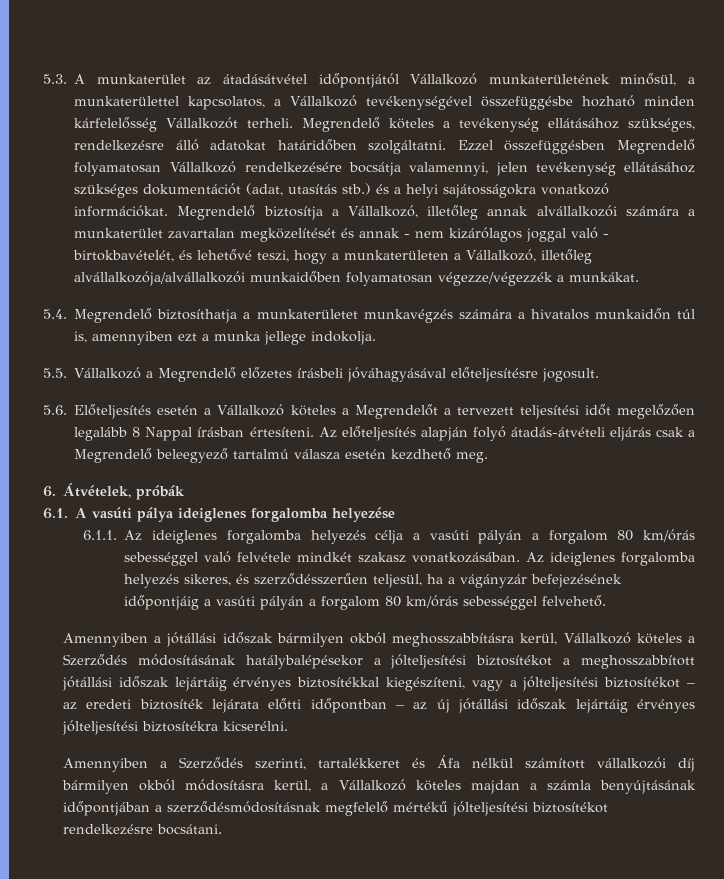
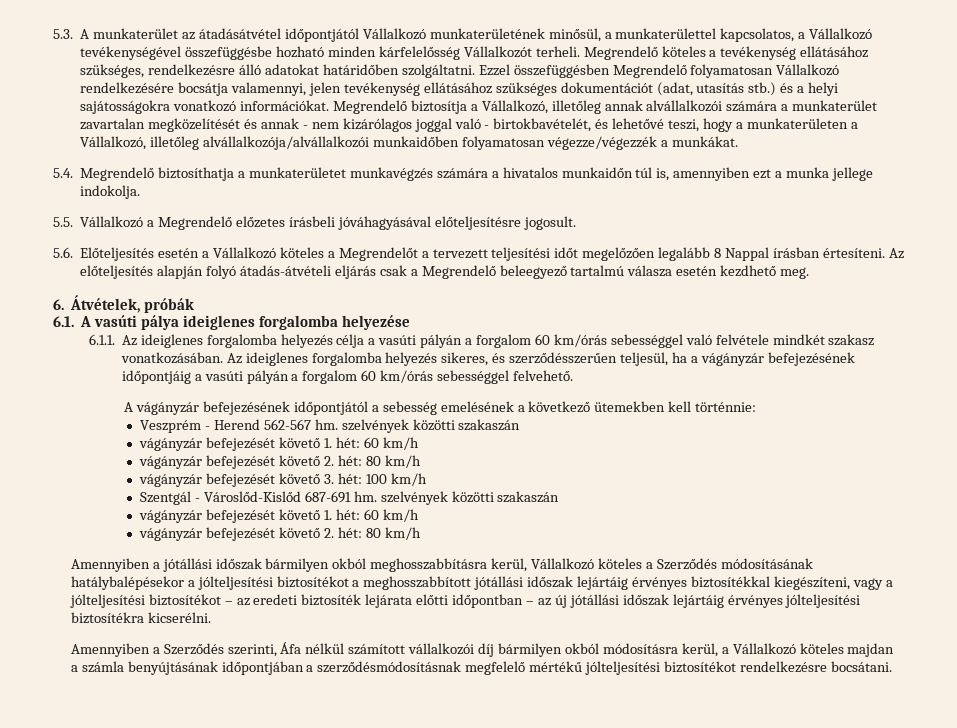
[617,530,634,541] 80 -> [534,334,550,345] 60
[385,596,402,607] 80 -> [361,370,377,381] 60
(607, 601) none -> [124,401,757,415] [140,419,521,433] [139,437,419,451] [139,455,421,469] [139,473,427,487] [140,491,560,505] [139,509,419,523] [139,527,421,541] // A vágányzár befejezésének időpontjától a sebesség emelésének a következő ütemekben kell történnie: // Veszprém - Herend 562-567 hm. szelvények közötti szakaszán // vágányzár befejezését követő 1. hét: 60 km/h // vágányzár befejezését követő 2. hét: 80 km/h // vágányzár befejezését követő 3. hét: 100 km/h // Szentgál - Városlőd-Kislőd 687-691 hm. szelvények közötti szakaszán // vágányzár befejezését követő 1. hét: 60 km/h // vágányzár befejezését követő 2. hét: 80 km/h
[318,758,426,768] tartalékkeret és -> (277, 650) none

